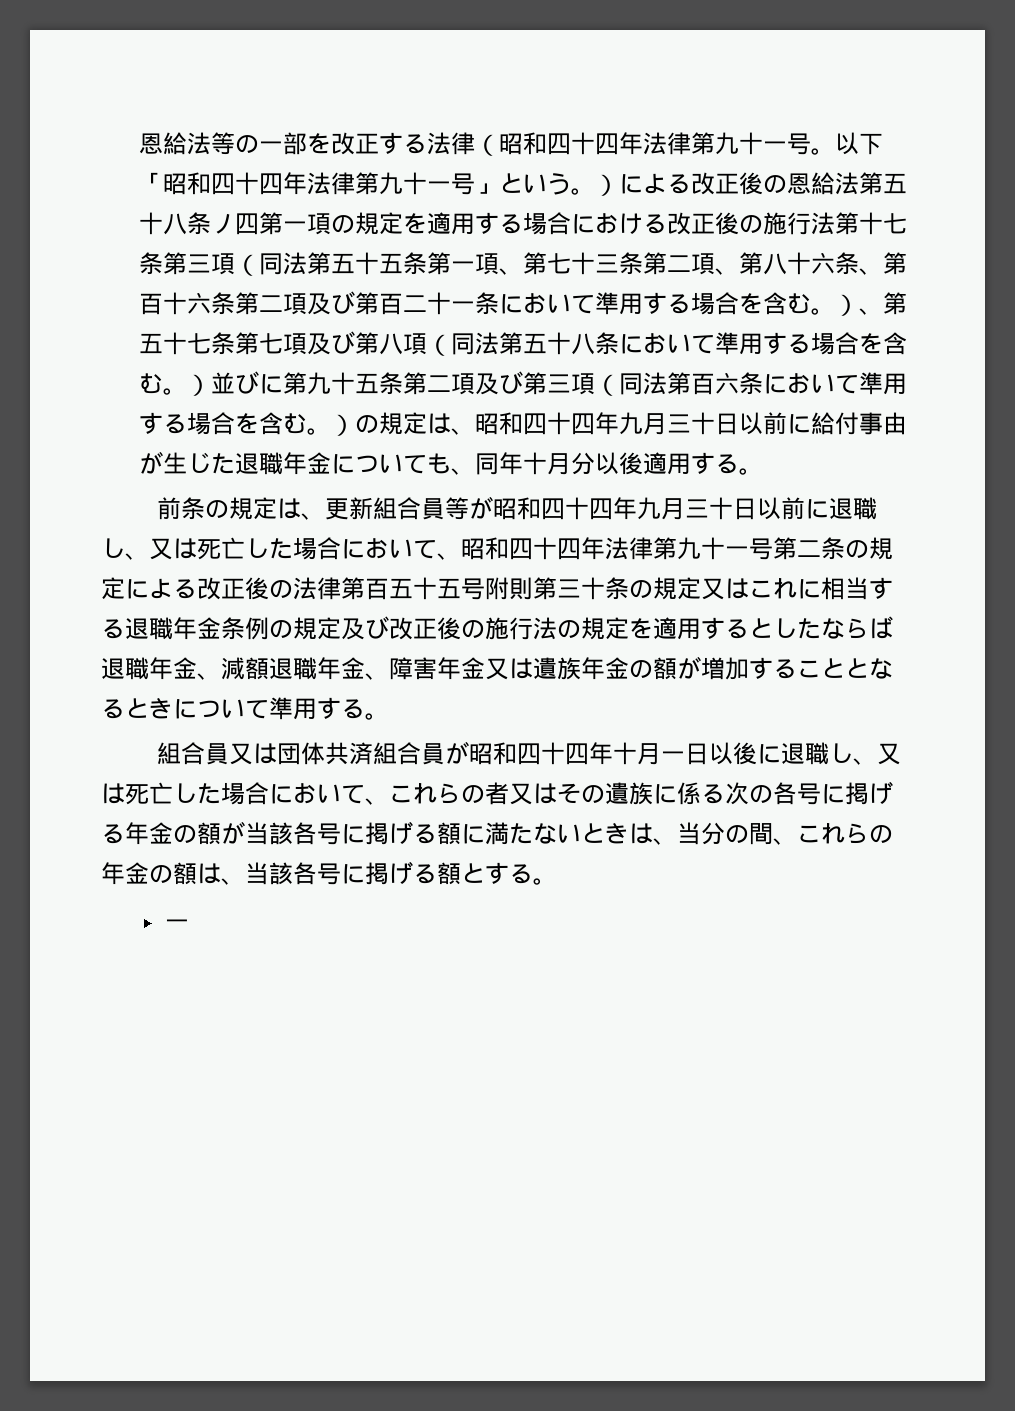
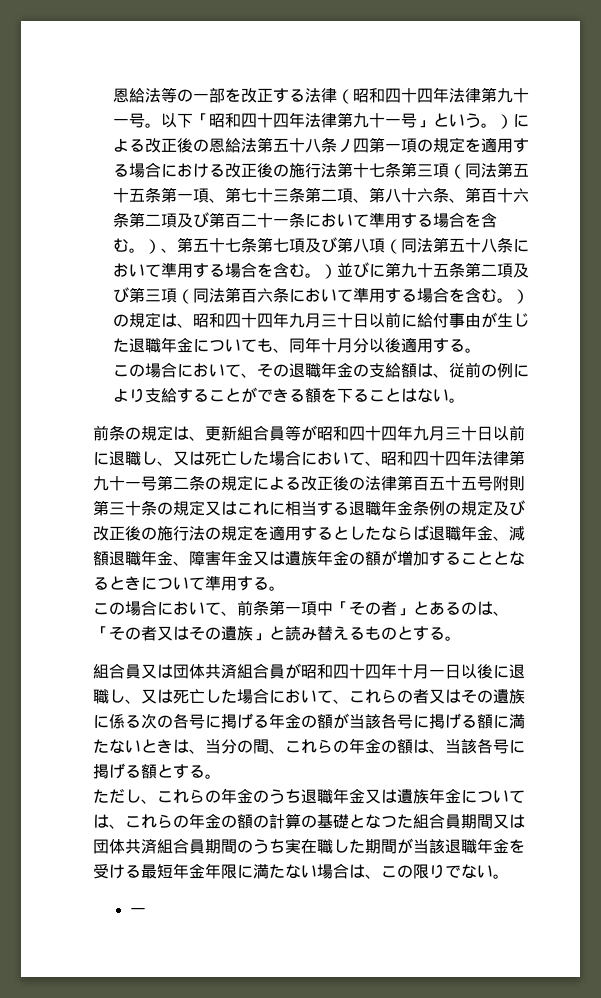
(763, 471) none -> [112,362,529,378] [112,387,465,403] // この場合において、その退職年金の支給額は、従前の例により支給することができる額を下ることはない。
(389, 716) none -> [93,600,509,616] [93,626,461,641] // この場合において、前条第一項中「その者」とあるのは、「その者又はその遺族」と読み替えるものとする。
(557, 881) none -> [93,788,525,804] [93,813,525,829] [93,838,525,854] [93,863,509,879] // ただし、これらの年金のうち退職年金又は遺族年金については、これらの年金の額の計算の基礎となつた組合員期間又は団体共済組合員期間のうち実在職した期間が当該退職年金を受ける最短年金年限に満たない場合は、この限りでない。

